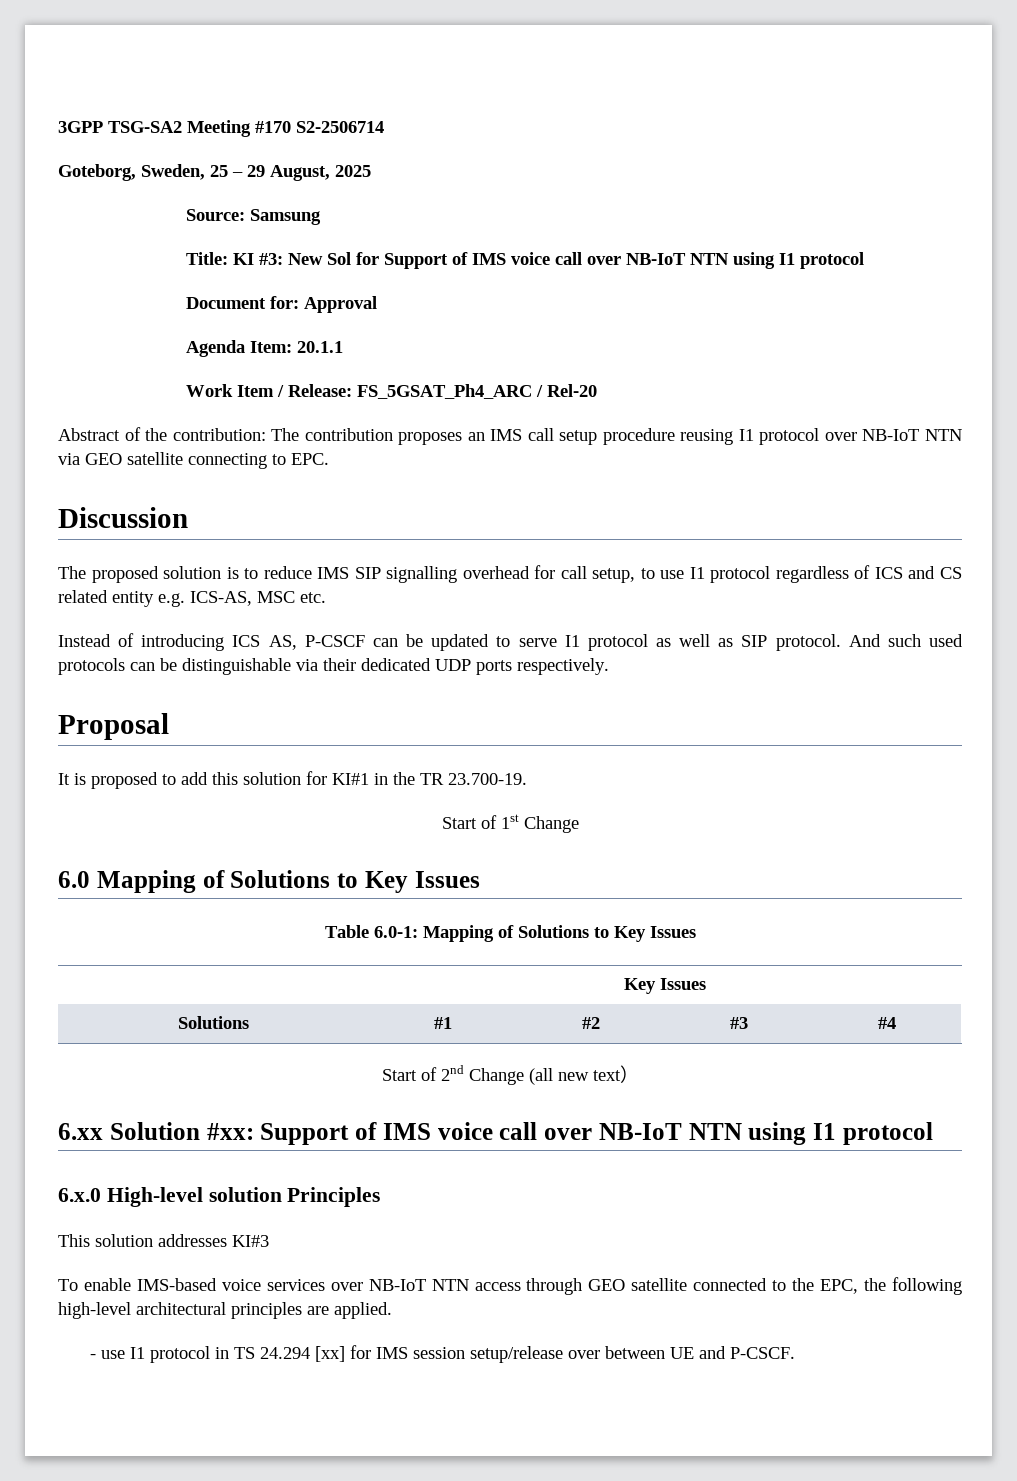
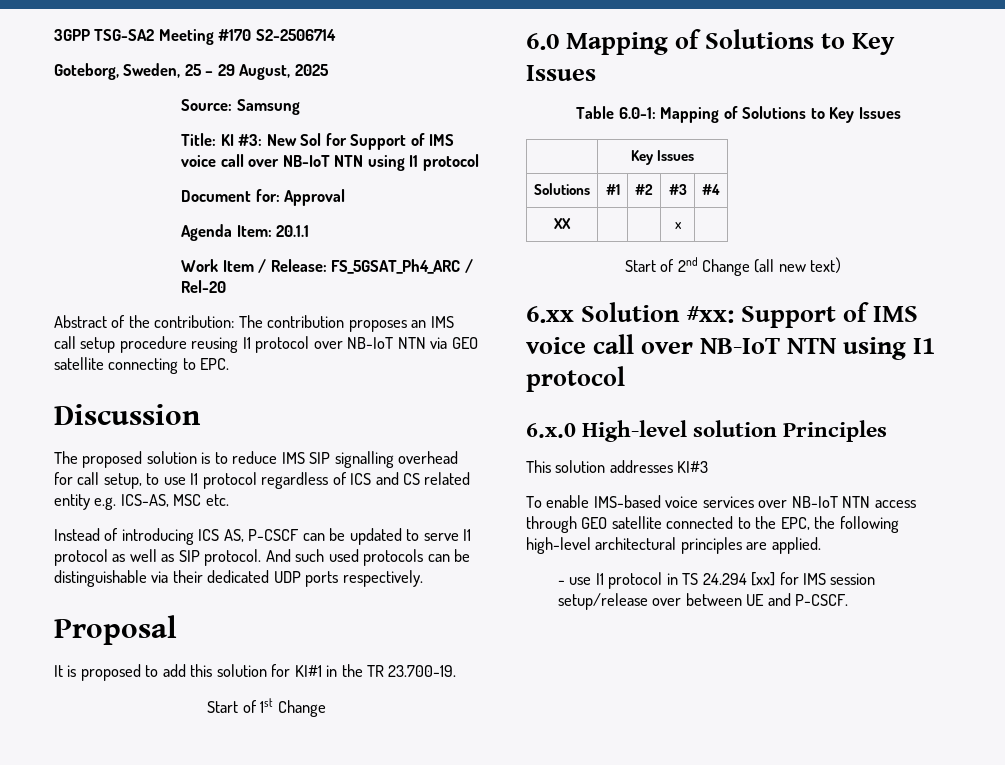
(896, 1023) none -> [554,218,571,229] [674,222,682,229] // XX | | | x |

